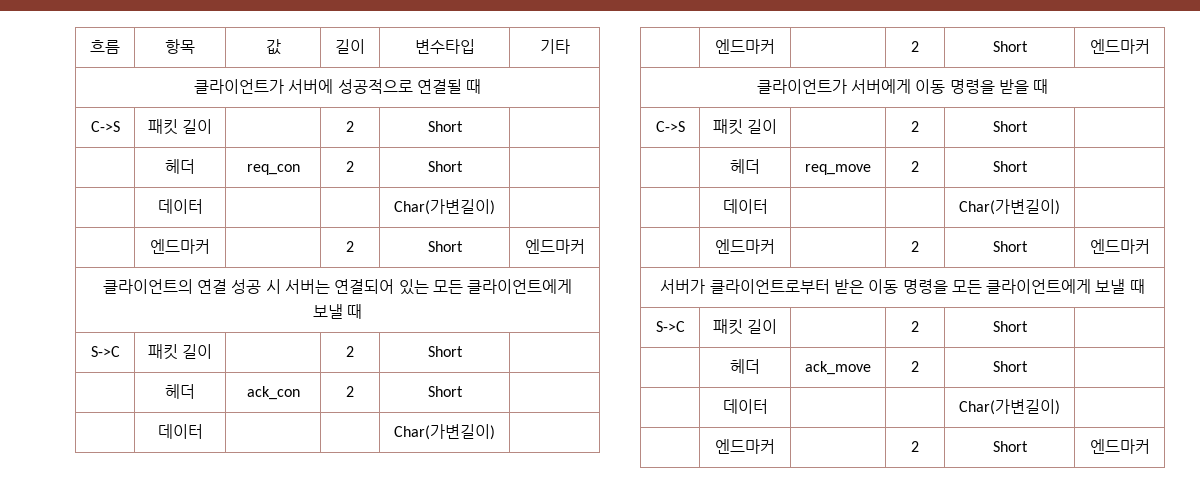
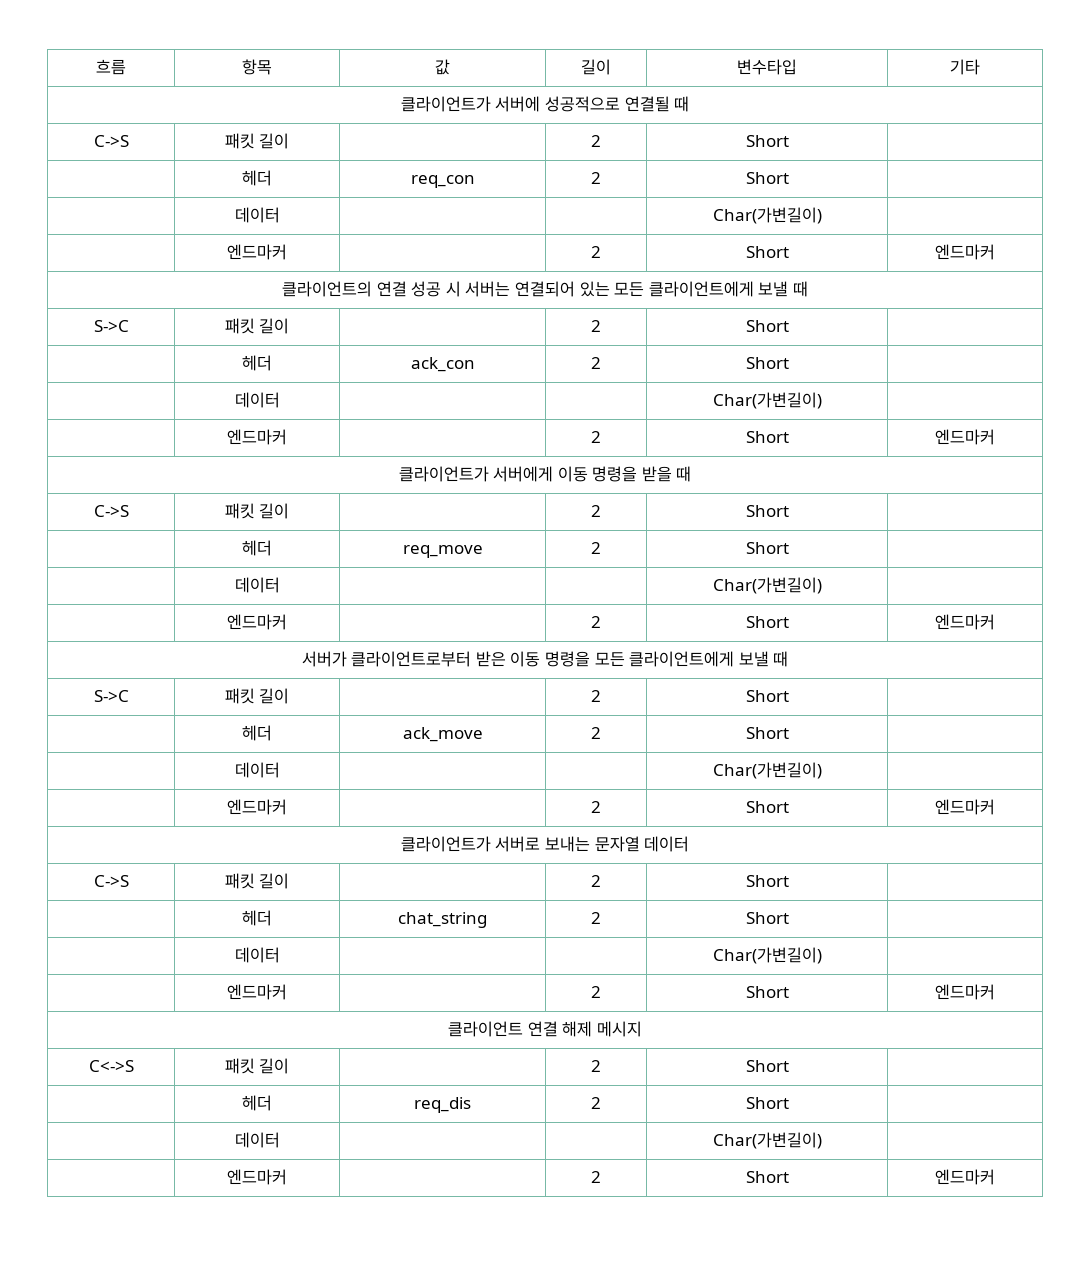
(1150, 446) none -> [400,836,690,852] [93,875,129,887] [224,873,290,889] [591,875,601,887] [745,875,789,887] [241,910,272,926] [398,912,487,928] [591,912,601,924] [745,912,789,924] [234,947,280,963] [712,947,822,964] [226,984,287,1000] [591,986,601,998] [745,986,789,998] [935,984,995,1000] [448,1021,642,1037] [88,1060,134,1072] [224,1058,290,1074] [591,1060,601,1072] [745,1060,789,1072] [241,1095,272,1111] [414,1097,471,1113] [591,1097,601,1109] [745,1097,789,1109] [234,1132,280,1148] [712,1132,822,1149] [226,1169,287,1185] [591,1171,601,1183] [745,1171,789,1183] [935,1169,995,1185] // 클라이언트가 서버로 보내는 문자열 데이터 // C->S | 패킷 길이 | | 2 | Short | // | 헤더 | chat_string | 2 | Short | // | 데이터 | | | Char(가변길이) | // | 엔드마커 | | 2 | Short | 엔드마커 // 클라이언트 연결 해제 메시지 // C<->S | 패킷 길이 | | 2 | Short | // | 헤더 | req_dis | 2 | Short | // | 데이터 | | | Char(가변길이) | // | 엔드마커 | | 2 | Short | 엔드마커

